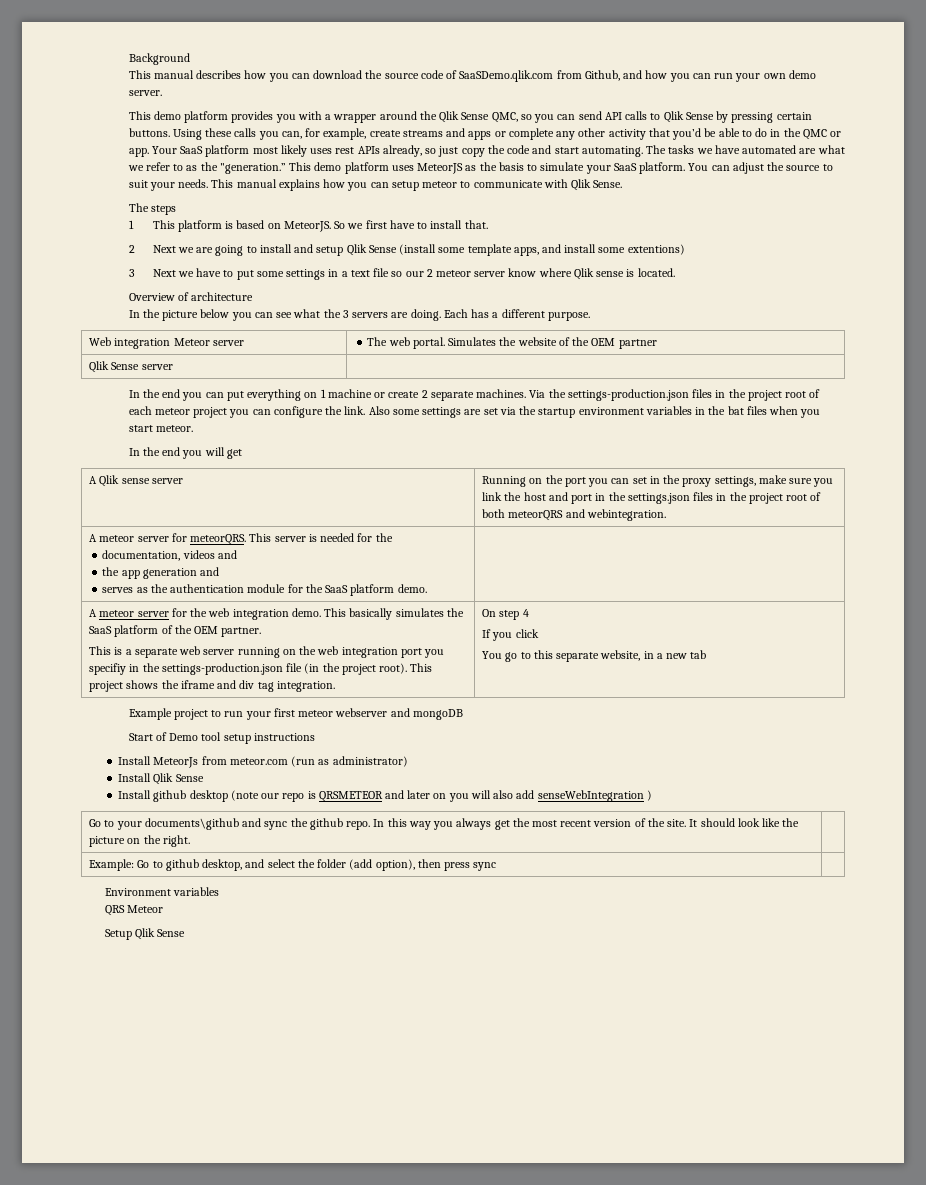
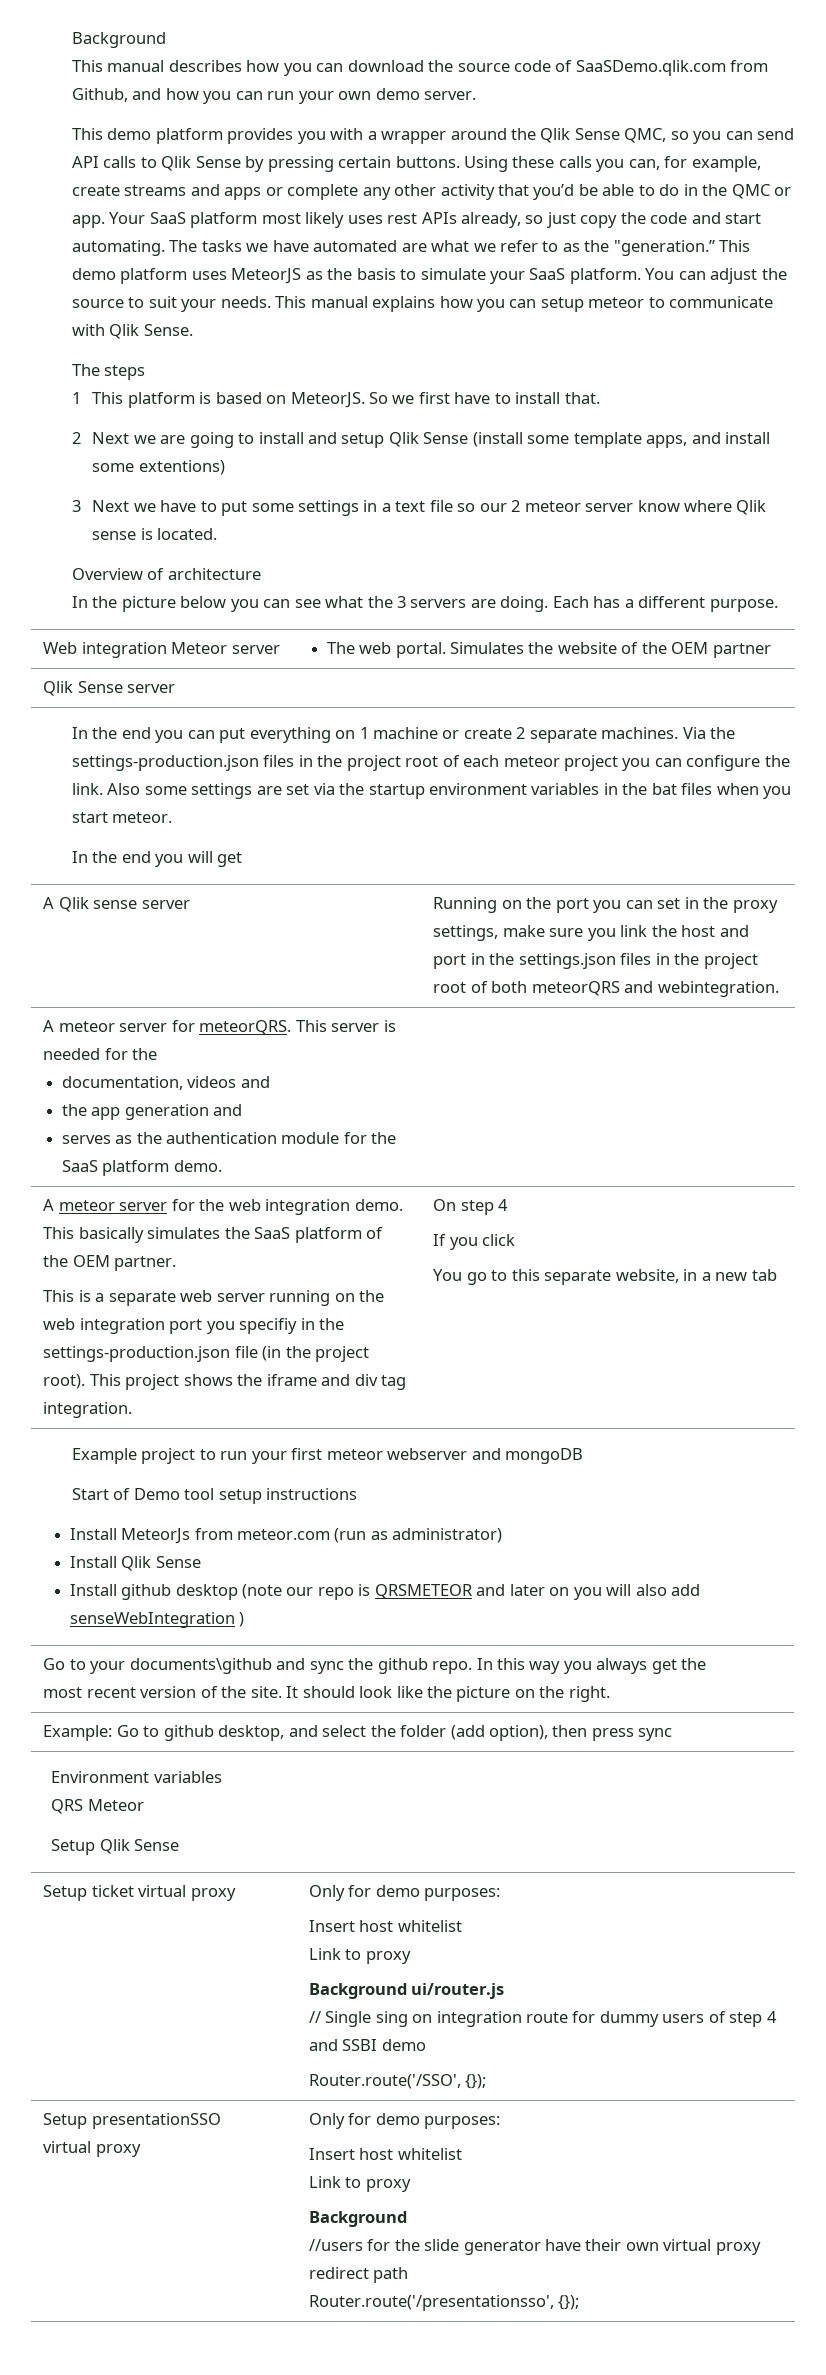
(186, 933) none -> [43,1885,236,1901] [308,1885,501,1901] [308,1920,462,1932] [308,1948,411,1964] [308,1983,505,1999] [308,2011,777,2027] [308,2039,426,2051] [308,2074,487,2089] [43,2113,221,2129] [43,2141,141,2157] [308,2113,501,2129] [308,2148,462,2160] [308,2176,411,2192] [308,2211,407,2227] [308,2239,761,2255] [308,2267,409,2283] [308,2295,580,2311] // Setup ticket virtual proxy | Only for demo purposes: // Insert host whitelist // Link to proxy // Background ui/router.js // // Single sing on integration route for dummy users of step 4 and SSBI demo // Router.route('/SSO', {}); // Setup presentationSSO virtual proxy | Only for demo purposes: // Insert host whitelist // Link to proxy // Background // //users for the slide generator have their own virtual proxy redirect path // Router.route('/presentationsso', {});

